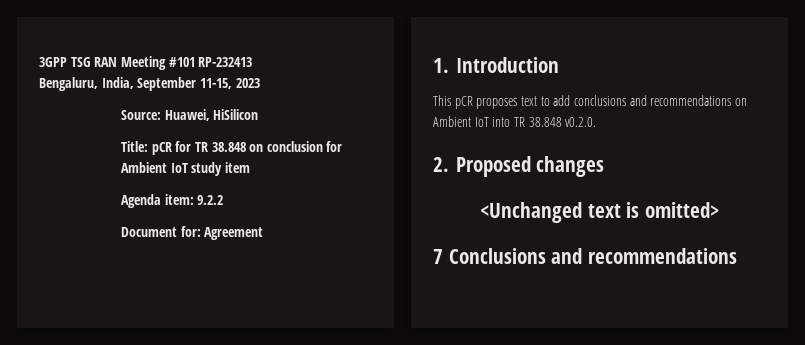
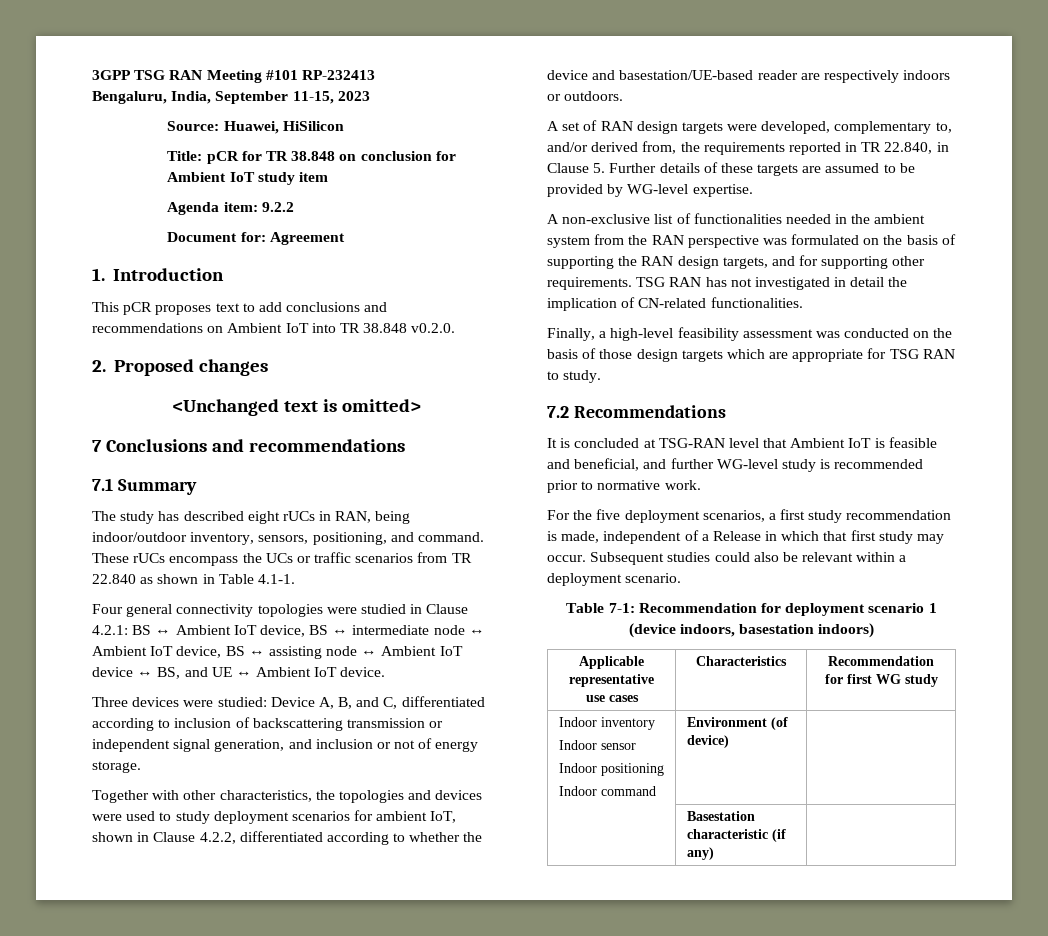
(738, 256) none -> [92,478,197,495] [92,511,411,524] [92,532,484,545] [92,552,472,566] [92,574,295,584] [92,604,469,617] [92,625,485,637] [92,646,463,659] [92,667,386,679] [92,696,485,709] [92,717,444,731] [92,738,479,752] [92,761,141,773] [92,790,483,803] [92,810,457,824] [92,831,483,845] [547,70,951,83] [547,91,624,101] [547,120,952,134] [547,141,949,155] [547,162,915,176] [547,184,753,197] [547,213,926,224] [547,234,956,248] [547,255,926,269] [547,277,908,290] [547,297,803,311] [547,327,953,341] [547,348,955,362] [547,370,602,383] [547,405,726,418] [547,437,937,448] [547,458,924,472] [547,480,701,493] [547,509,952,523] [547,530,945,544] [547,552,907,565] [547,573,682,586] [566,603,937,616] [628,623,875,638] [579,656,644,669] [569,674,654,687] [585,695,639,702] [696,656,787,666] [828,656,934,666] [824,674,938,687] [558,717,655,730] [558,740,636,750] [558,763,664,776] [558,786,656,796] [686,717,788,730] [686,735,729,748] [686,811,755,821] [686,829,786,842] [686,847,714,860] // 7.1 Summary // The study has described eight rUCs in RAN, being indoor/outdoor inventory, sensors, positioning, and command. These rUCs encompass the UCs or traffic scenarios from TR 22.840 as shown in Table 4.1-1. // Four general connectivity topologies were studied in Clause 4.2.1: BS ↔ Ambient IoT device, BS ↔ intermediate node ↔ Ambient IoT device, BS ↔ assisting node ↔ Ambient IoT device ↔ BS, and UE ↔ Ambient IoT device. // Three devices were studied: Device A, B, and C, differentiated according to inclusion of backscattering transmission or independent signal generation, and inclusion or not of energy storage. // Together with other characteristics, the topologies and devices were used to study deployment scenarios for ambient IoT, shown in Clause 4.2.2, differentiated according to whether the device and basestation/UE-based reader are respectively indoors or outdoors. // A set of RAN design targets were developed, complementary to, and/or derived from, the requirements reported in TR 22.840, in Clause 5. Further details of these targets are assumed to be provided by WG-level expertise. // A non-exclusive list of functionalities needed in the ambient system from the RAN perspective was formulated on the basis of supporting the RAN design targets, and for supporting other requirements. TSG RAN has not investigated in detail the implication of CN-related functionalities. // Finally, a high-level feasibility assessment was conducted on the basis of those design targets which are appropriate for TSG RAN to study. // 7.2 Recommendations // It is concluded at TSG-RAN level that Ambient IoT is feasible and beneficial, and further WG-level study is recommended prior to normative work. // For the five deployment scenarios, a first study recommendation is made, independent of a Release in which that first study may occur. Subsequent studies could also be relevant within a deployment scenario. // Table 7-1: Recommendation for deployment scenario 1 (device indoors, basestation indoors) // Applicable representative use cases | Characteristics | Recommendation for first WG study // Indoor inventory // Indoor sensor // Indoor positioning // Indoor command | Environment (of device) | // | Basestation characteristic (if any) |

